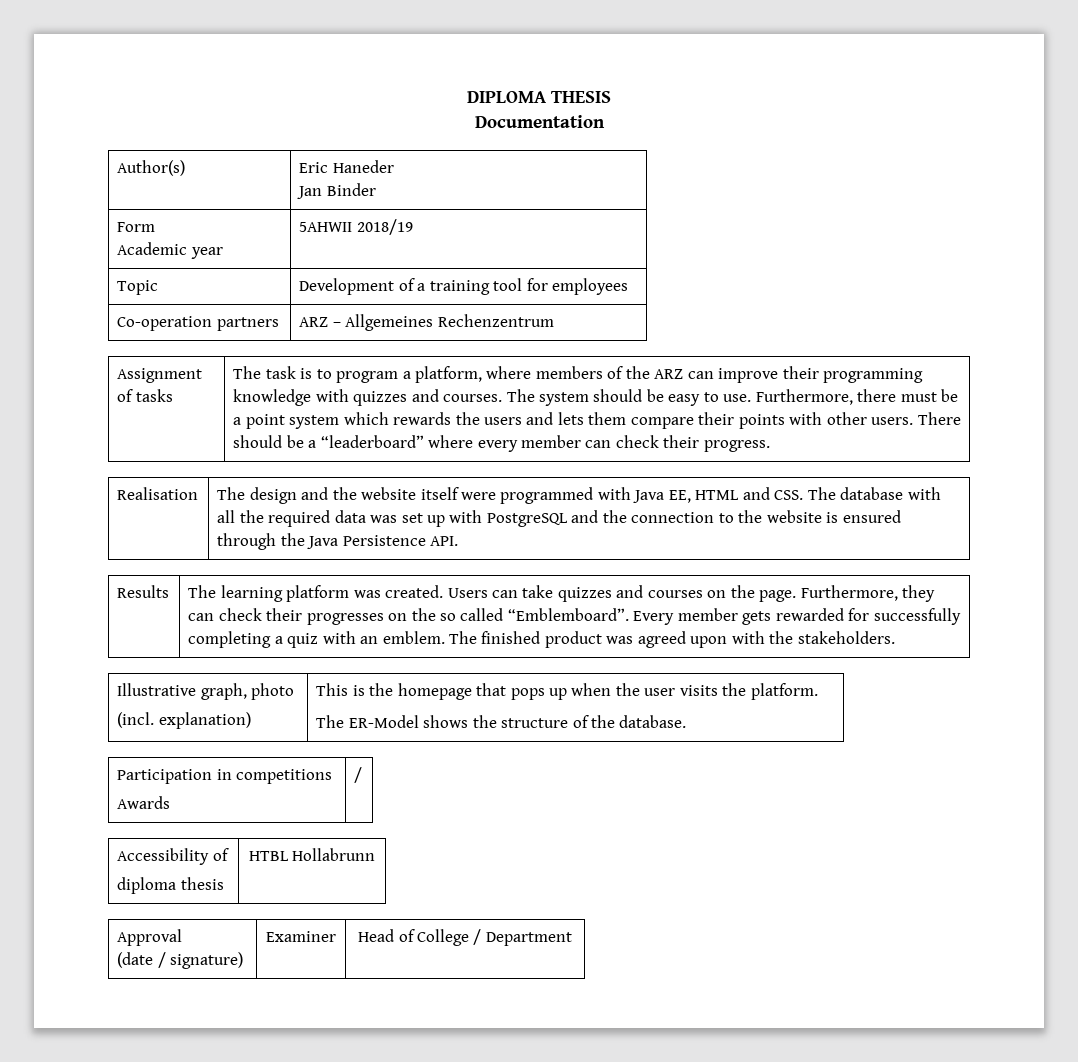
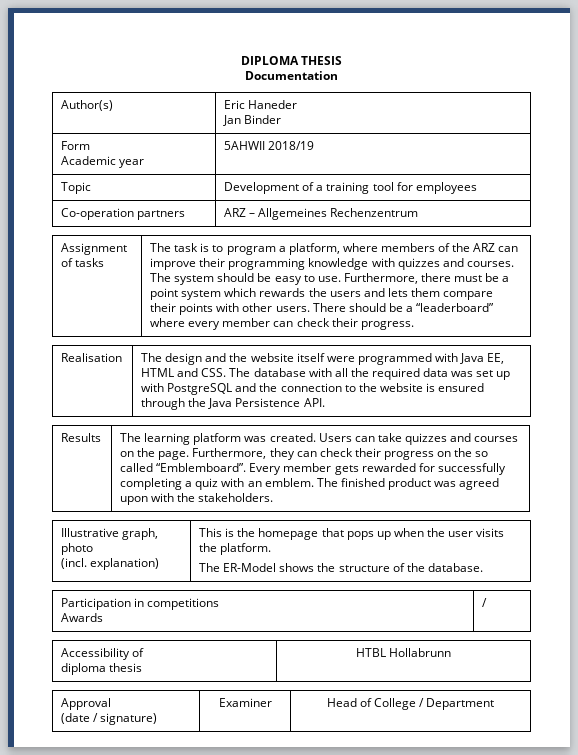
[306,613,384,625] progresses -> [383,451,434,460] progress

